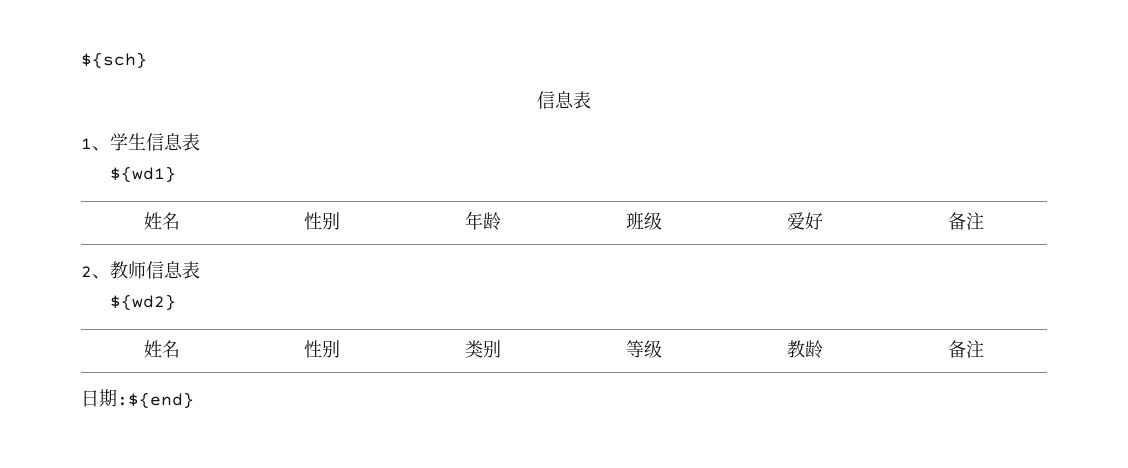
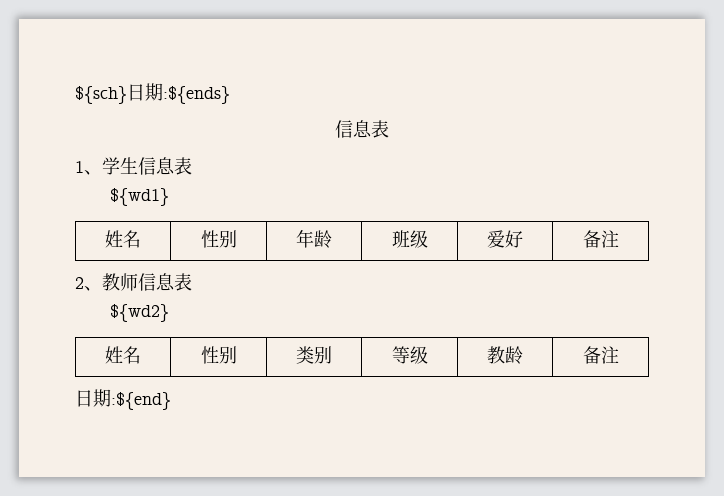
(147, 60) none -> [127,83,230,104] 日期:${ends}

